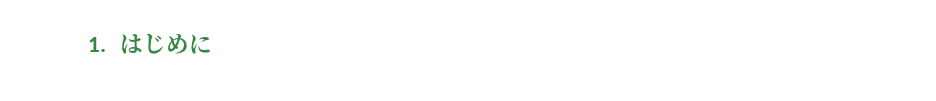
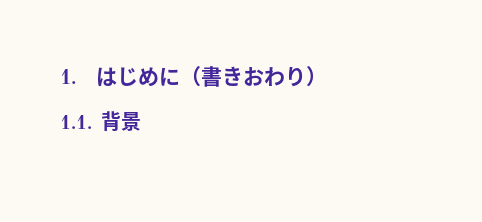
(212, 44) none -> [179,66,327,87] [60,111,141,132] （書きおわり） // 1.1.背景

